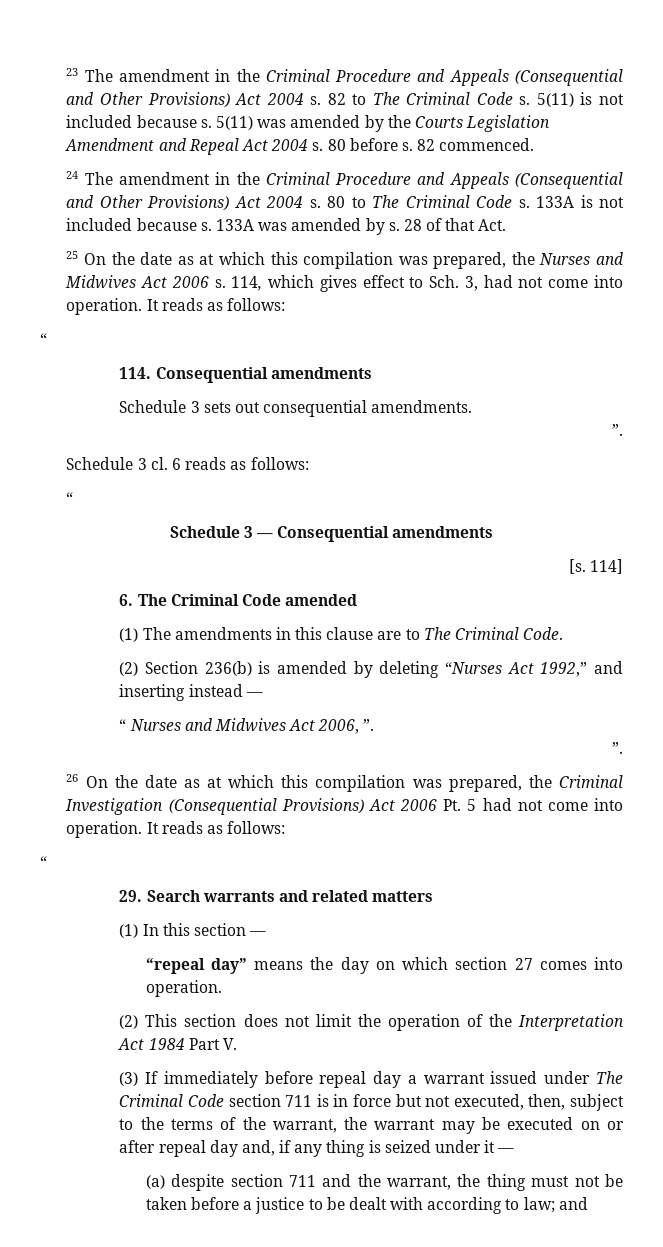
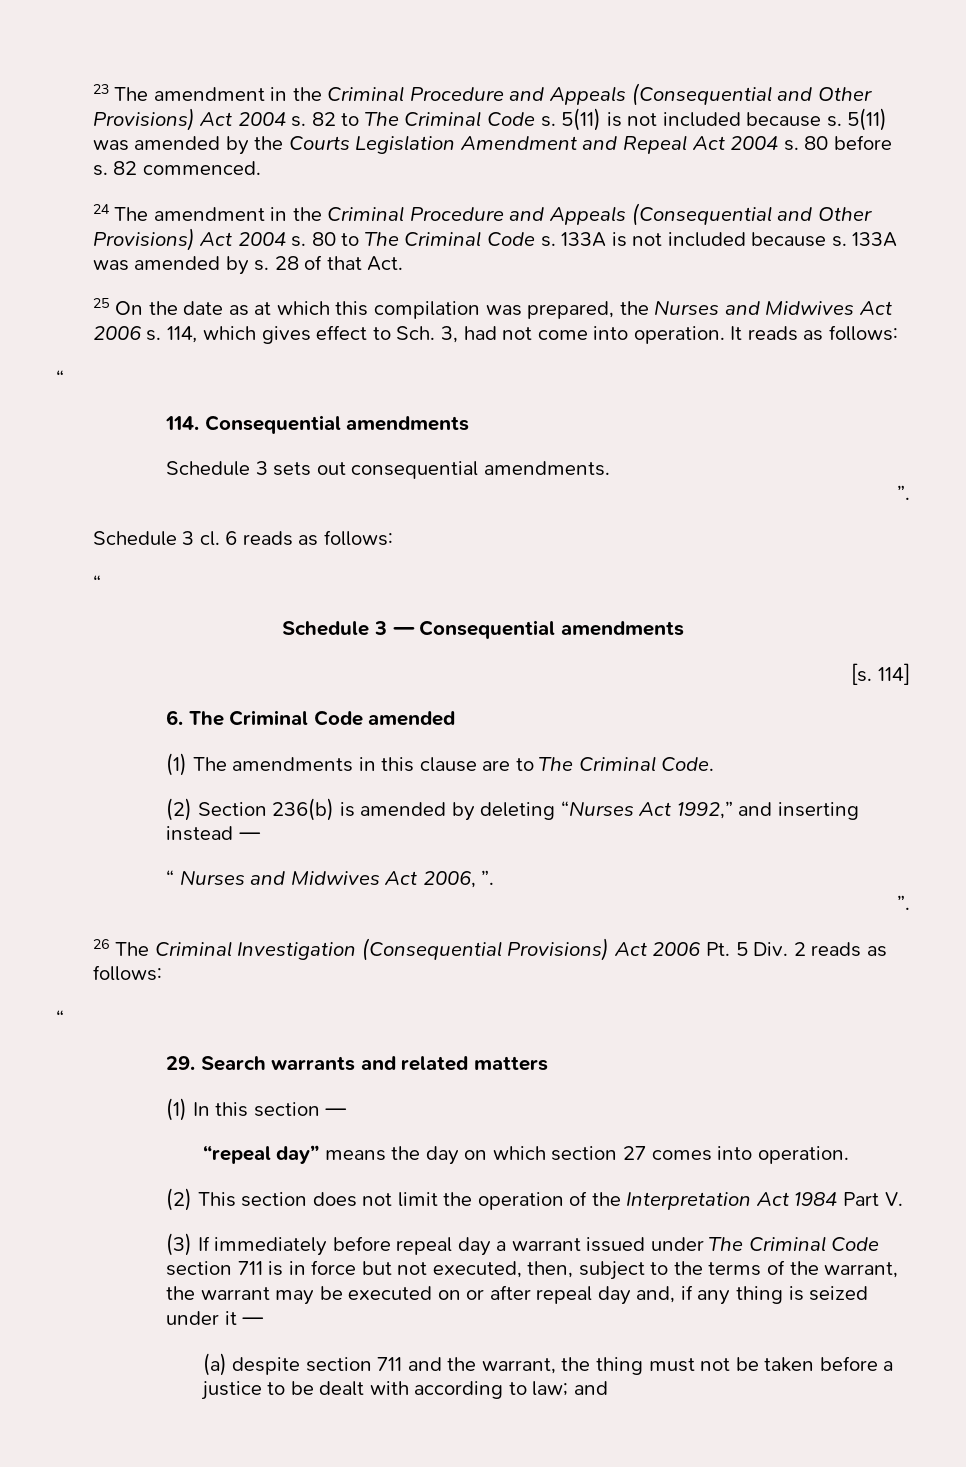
[85,775,552,792] On the date as at which this compilation was prepared, the -> [115,942,150,956] The
[482,798,624,811] [66,821,159,838] had not come into operation. It -> [753,942,806,956] Div. 2

